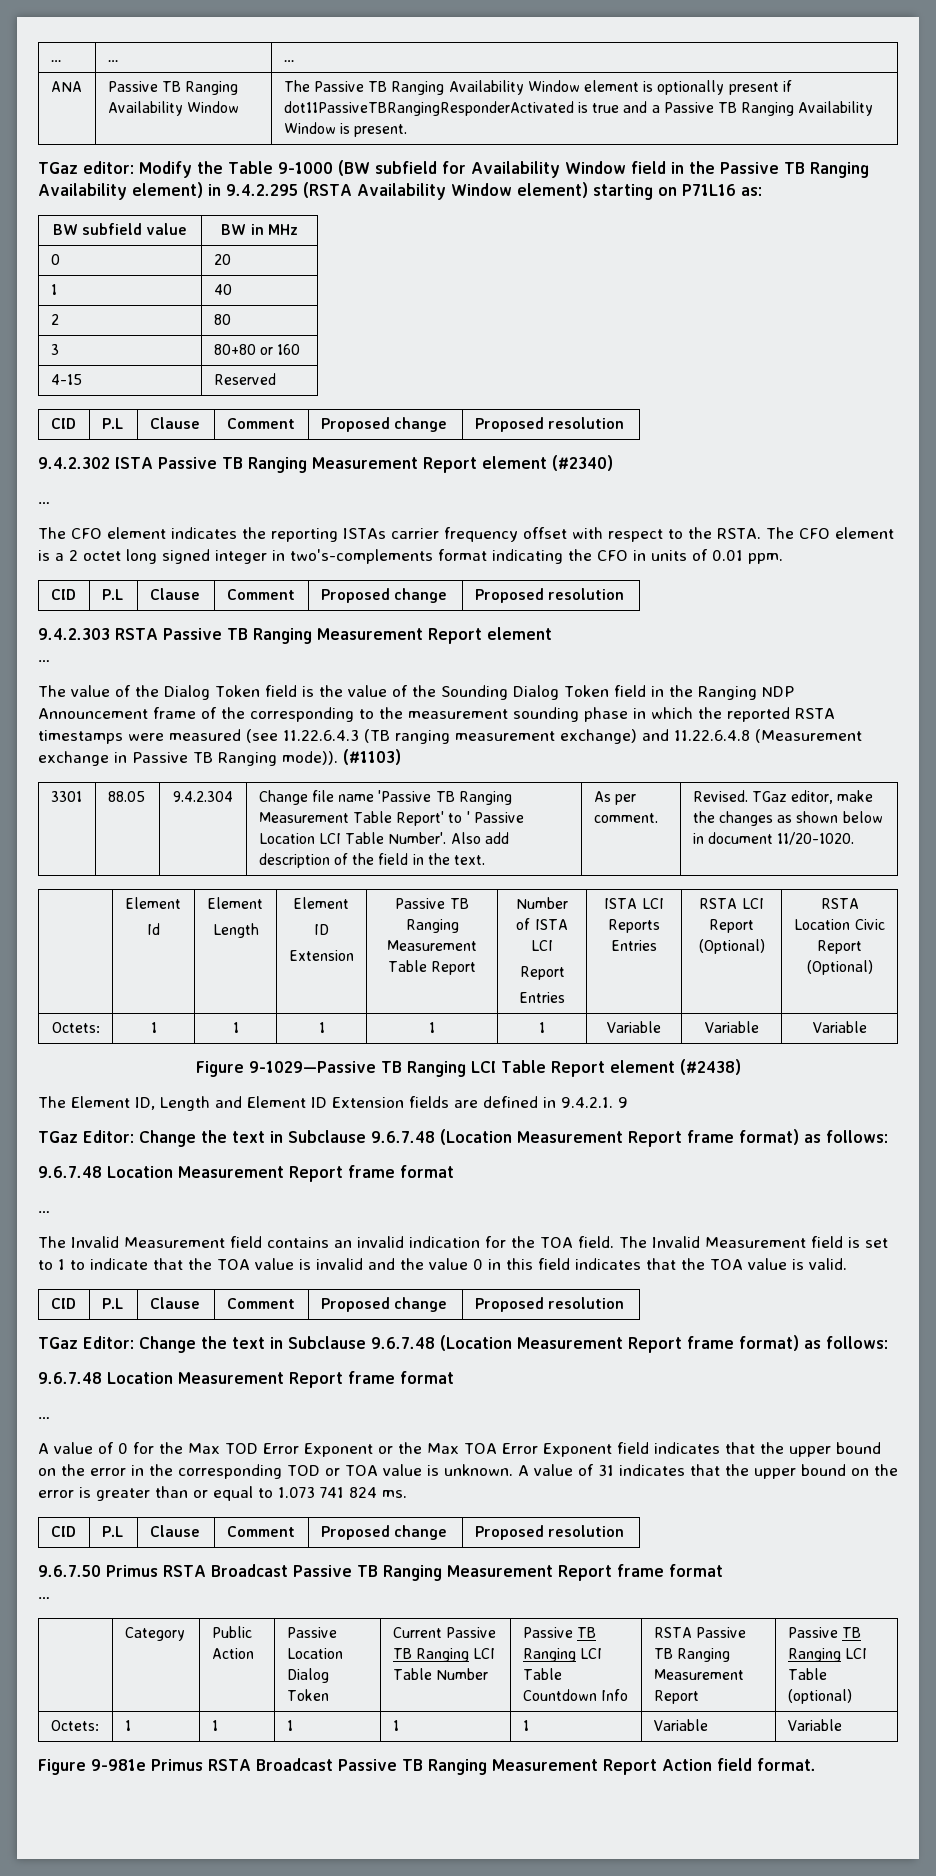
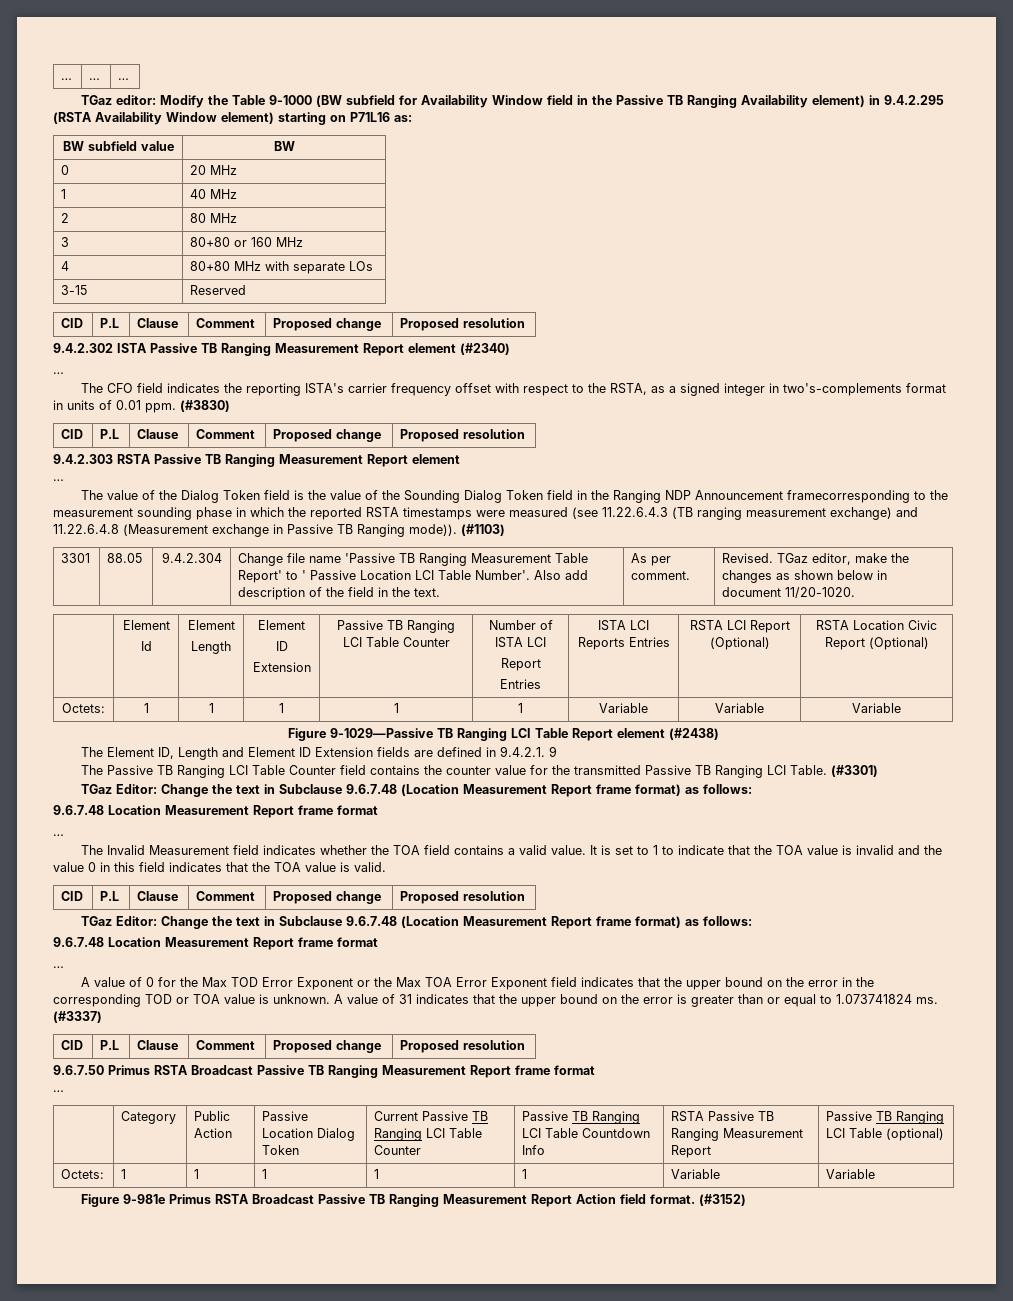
[50,81,82,92] [107,81,239,95] [107,101,240,116] [283,80,792,95] [283,101,874,116] [283,122,408,137] // ANA | Passive TB Ranging Availability Window | The Passive TB Ranging Availability Window element is optionally present if dot11PassiveTBRangingResponderActivated is true and a Passive TB Ranging Availability Window is present. -> (130, 79) none
[250,224,298,235] in MHz -> (295, 146) none
(231, 259) none -> [210,165,238,175] MHz
(232, 289) none -> [210,189,238,199] MHz
(231, 319) none -> [210,213,238,223] MHz
[50,374,82,385] // 4-15 -> [276,237,304,247] [61,261,70,271] [190,261,374,274] [61,285,88,295] MHz // 4 | 80+80 MHz with separate LOs // 3-15
[107,527,166,539] element -> [137,383,164,393] field
[343,528,386,539] ISTAs -> [305,383,345,394] ISTA's
[716,527,894,539] [38,549,157,564] RSTA. The CFO element is a 2 octet long -> [610,383,677,395] RSTA, as a
[492,549,628,564] indicating the CFO -> (947, 388) none
(783, 558) none -> [180,400,230,412] (#3830)
[153,707,354,722] frame of the corresponding -> [787,490,911,503] framecorresponding
[387,940,477,951] [387,960,477,975] Measurement Table Report -> [342,637,450,647] LCI Table Counter
(628, 1102) none -> [81,765,879,778] // The Passive TB Ranging LCI Table Counter field contains the counter value for the transmitted Passive TB Ranging LCI Table. (#3301)
[267,1236,843,1248] contains an invalid indication for the TOA field. The Invalid Measurement field -> [263,845,598,855] indicates whether the TOA field contains a valid value. It
[278,1487,377,1498] 1.073 741 824 -> [836,994,912,1004] 1.073741824
(407, 1494) none -> [53,1011,102,1023] (#3337)
[436,1668,489,1680] Number -> [374,1145,422,1155] Counter
(816, 1764) none -> [699,1194,747,1206] (#3152)

